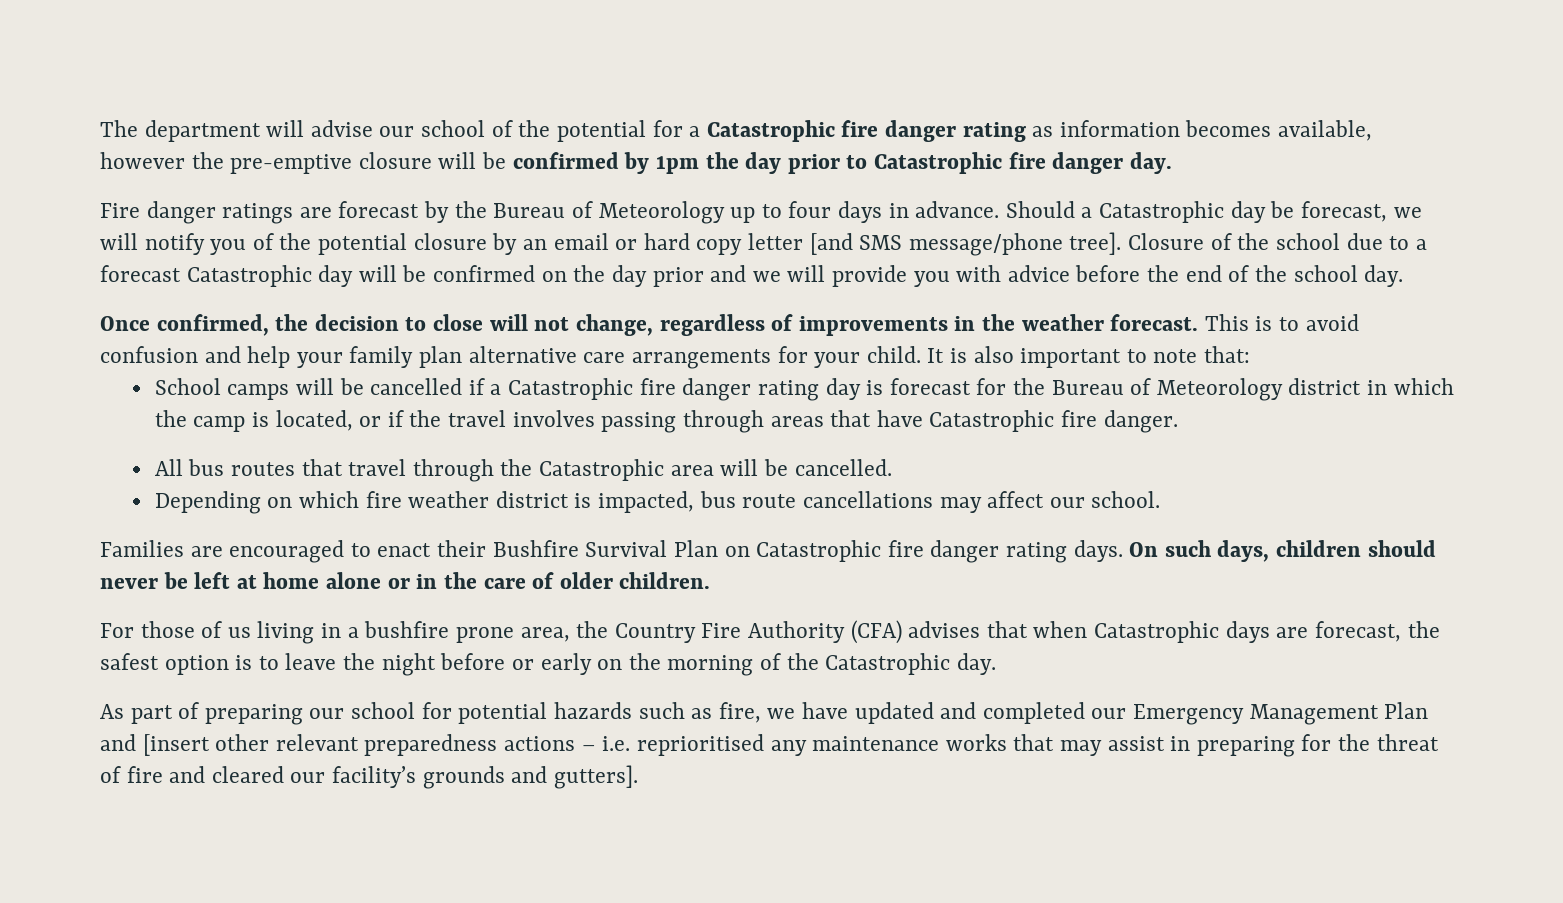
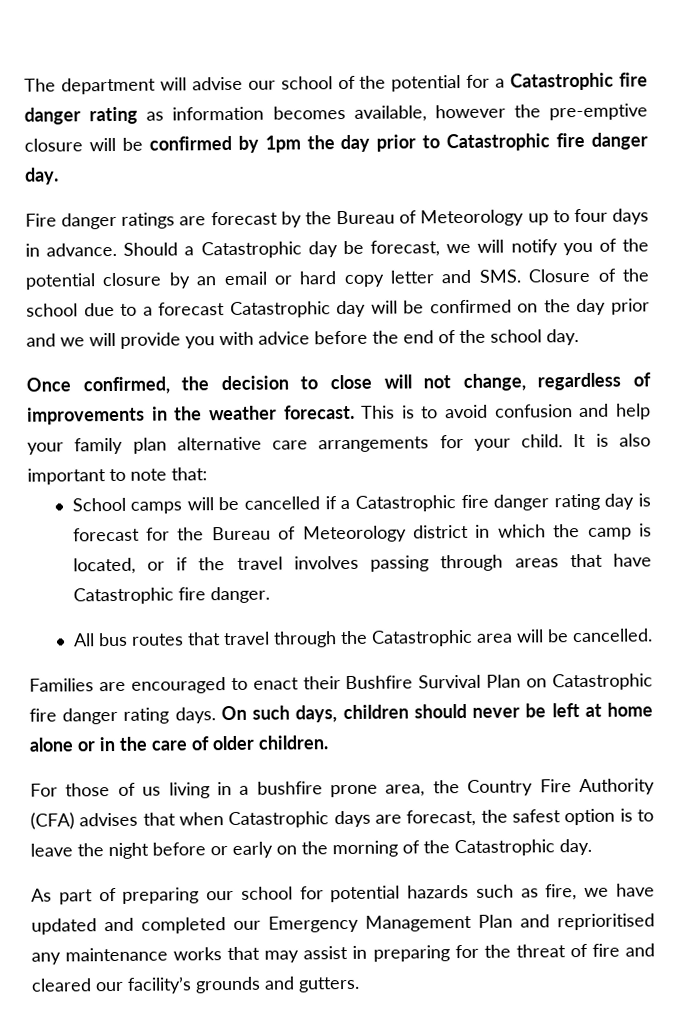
[809,232,1122,256] [and SMS message/phone tree]. -> [441,269,521,284] and SMS.
[154,491,1161,514] // Depending on which fire weather district is impacted, bus route cancellations may affect our school. -> (653, 635) none
[142,734,631,756] [insert other relevant preparedness actions – i.e. -> (550, 921) none
[553,765,638,789] gutters]. -> [298,976,360,993] gutters.

